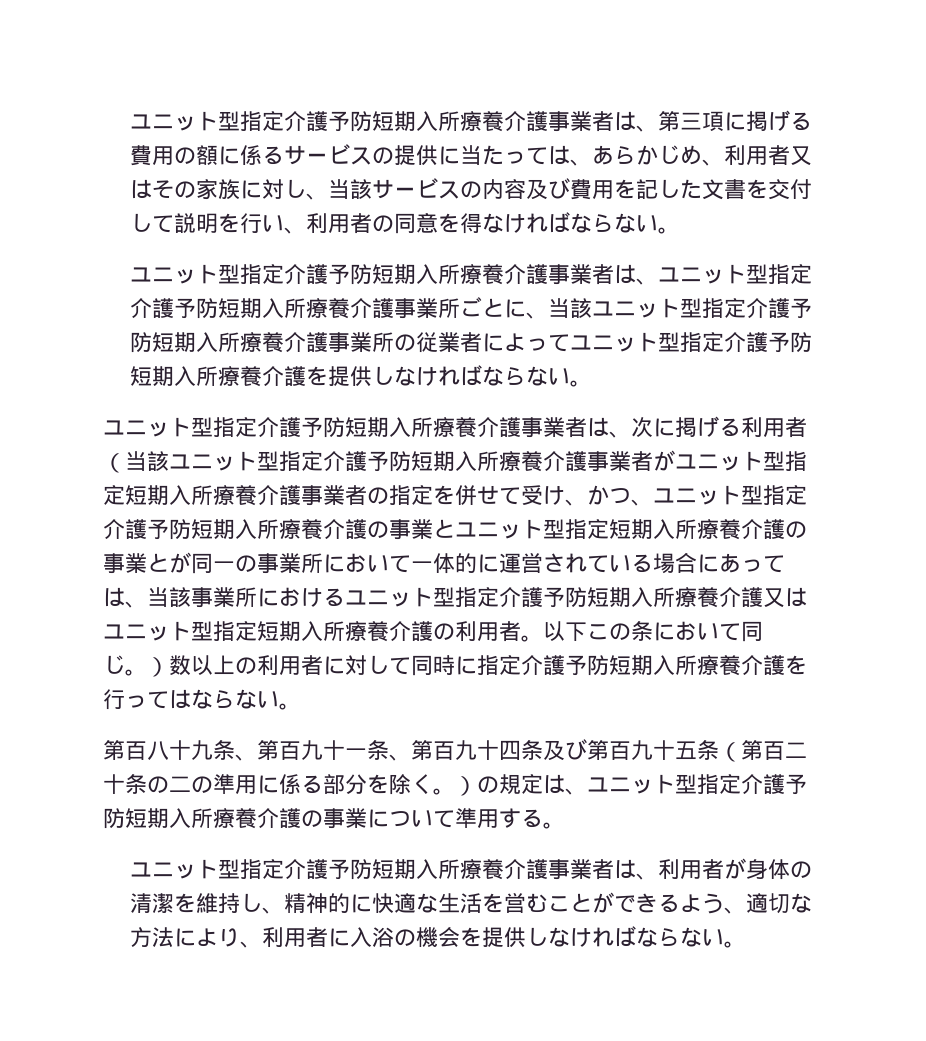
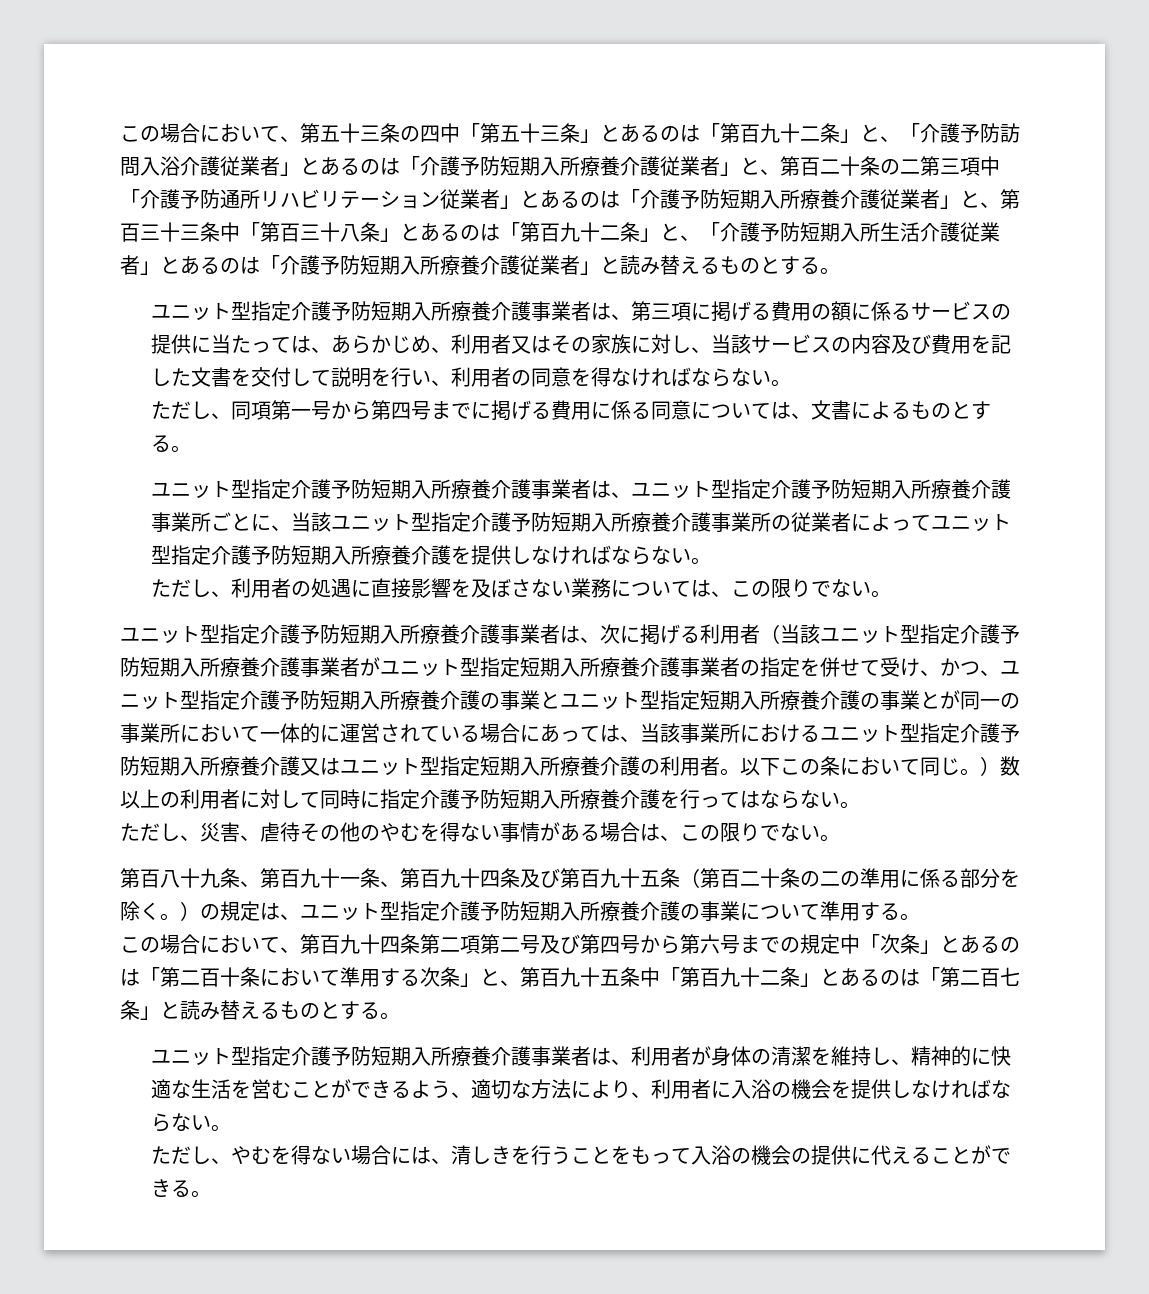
(130, 121) none -> [120,123,1020,143] [120,156,1000,176] [120,189,1020,209] [120,222,1000,242] [120,255,840,275] この場合において、第五十三条の四中「第五十三条」とあるのは「第百九十二条」と、「介護予防訪問入浴介護従業者」とあるのは「介護予防短期入所療養介護従業者」と、第百二十条の二第三項中「介護予防通所リハビリテーション従業者」とあるのは「介護予防短期入所療養介護従業者」と、第百三十三条中「第百三十八条」とあるのは「第百九十二条」と、「介護予防短期入所生活介護従業者」とあるのは「介護予防短期入所療養介護従業者」と読み替えるものとする。 //
(681, 230) none -> [150,400,991,421] [150,435,191,453] // ただし、同項第一号から第四号までに掲げる費用に係る同意については、文書によるものとする。
(593, 383) none -> [150,578,891,598] // ただし、利用者の処遇に直接影響を及ぼさない業務については、この限りでない。
(301, 706) none -> [120,822,840,842] // ただし、災害、虐待その他のやむを得ない事情がある場合は、この限りでない。
(565, 825) none -> [120,934,1020,954] [120,967,1020,987] [120,1000,400,1020] // この場合において、第百九十四条第二項第二号及び第四号から第六号までの規定中「次条」とあるのは「第二百十条において準用する次条」と、第百九十五条中「第百九十二条」とあるのは「第二百七条」と読み替えるものとする。
(747, 944) none -> [150,1145,1011,1165] [150,1179,211,1198] // ただし、やむを得ない場合には、清しきを行うことをもって入浴の機会の提供に代えることができる。

